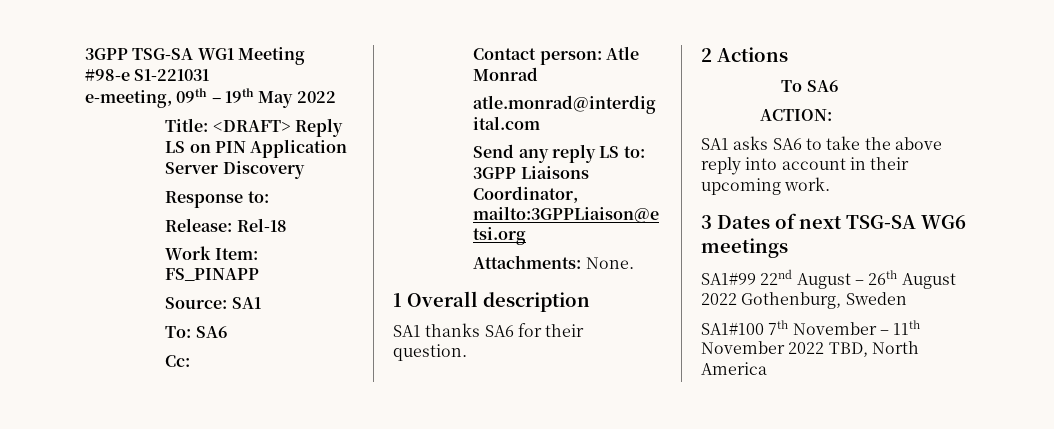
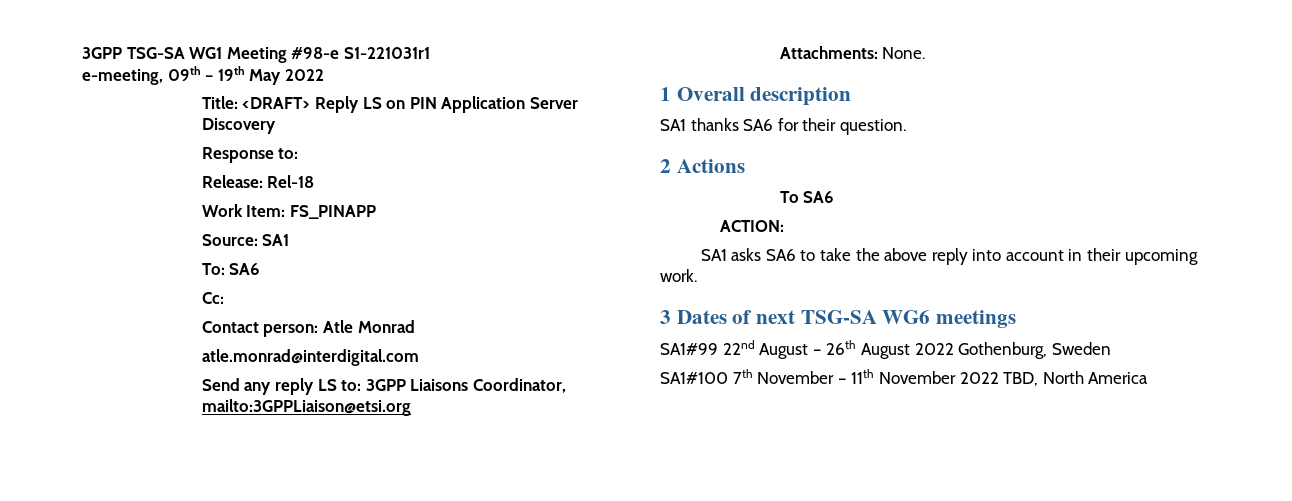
[134,69,210,81] S1-221031 -> [343,47,430,59] S1-221031r1

